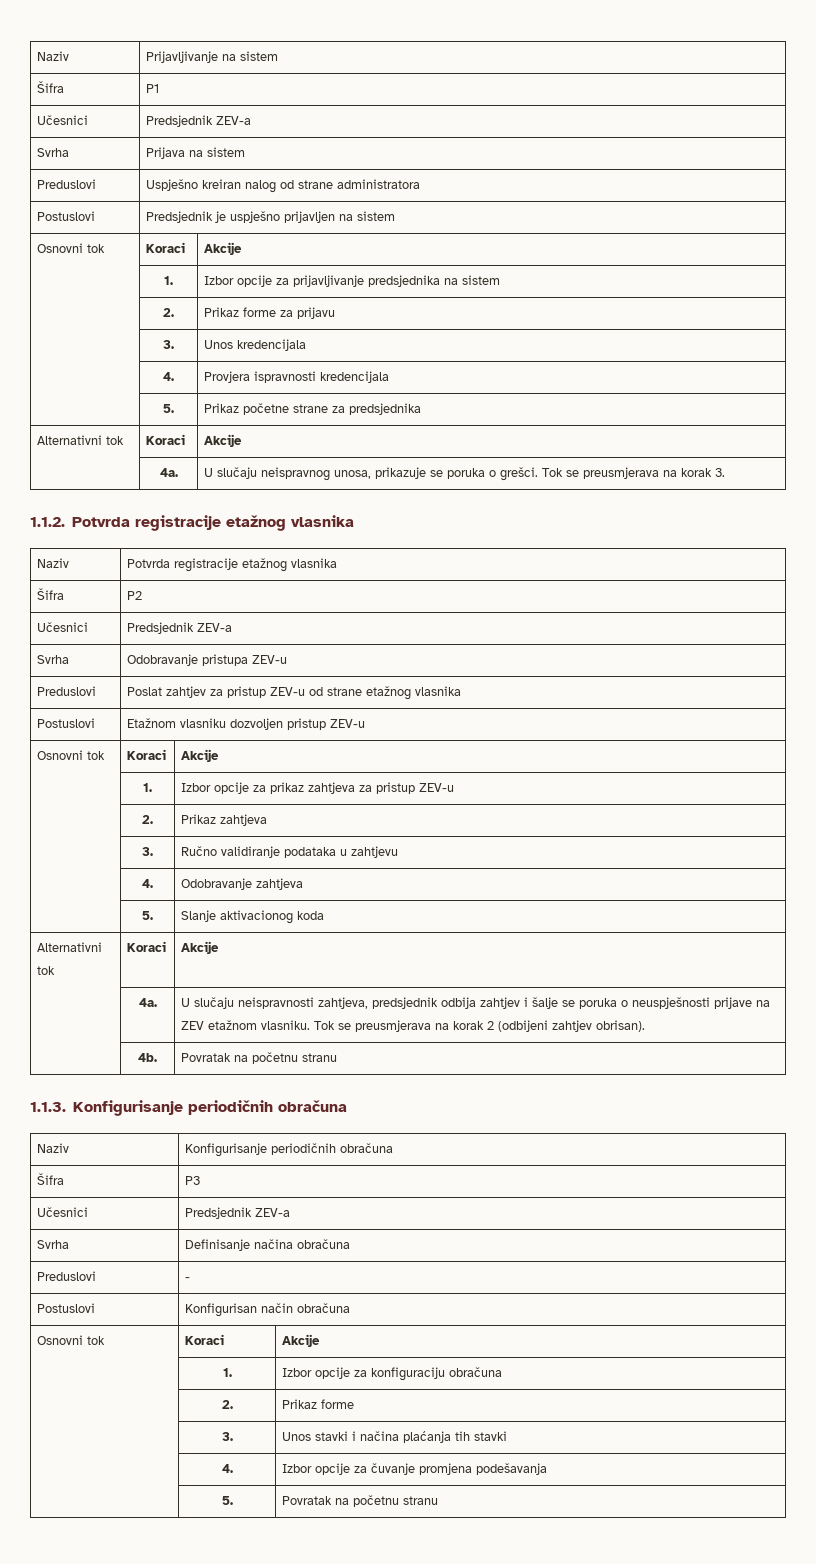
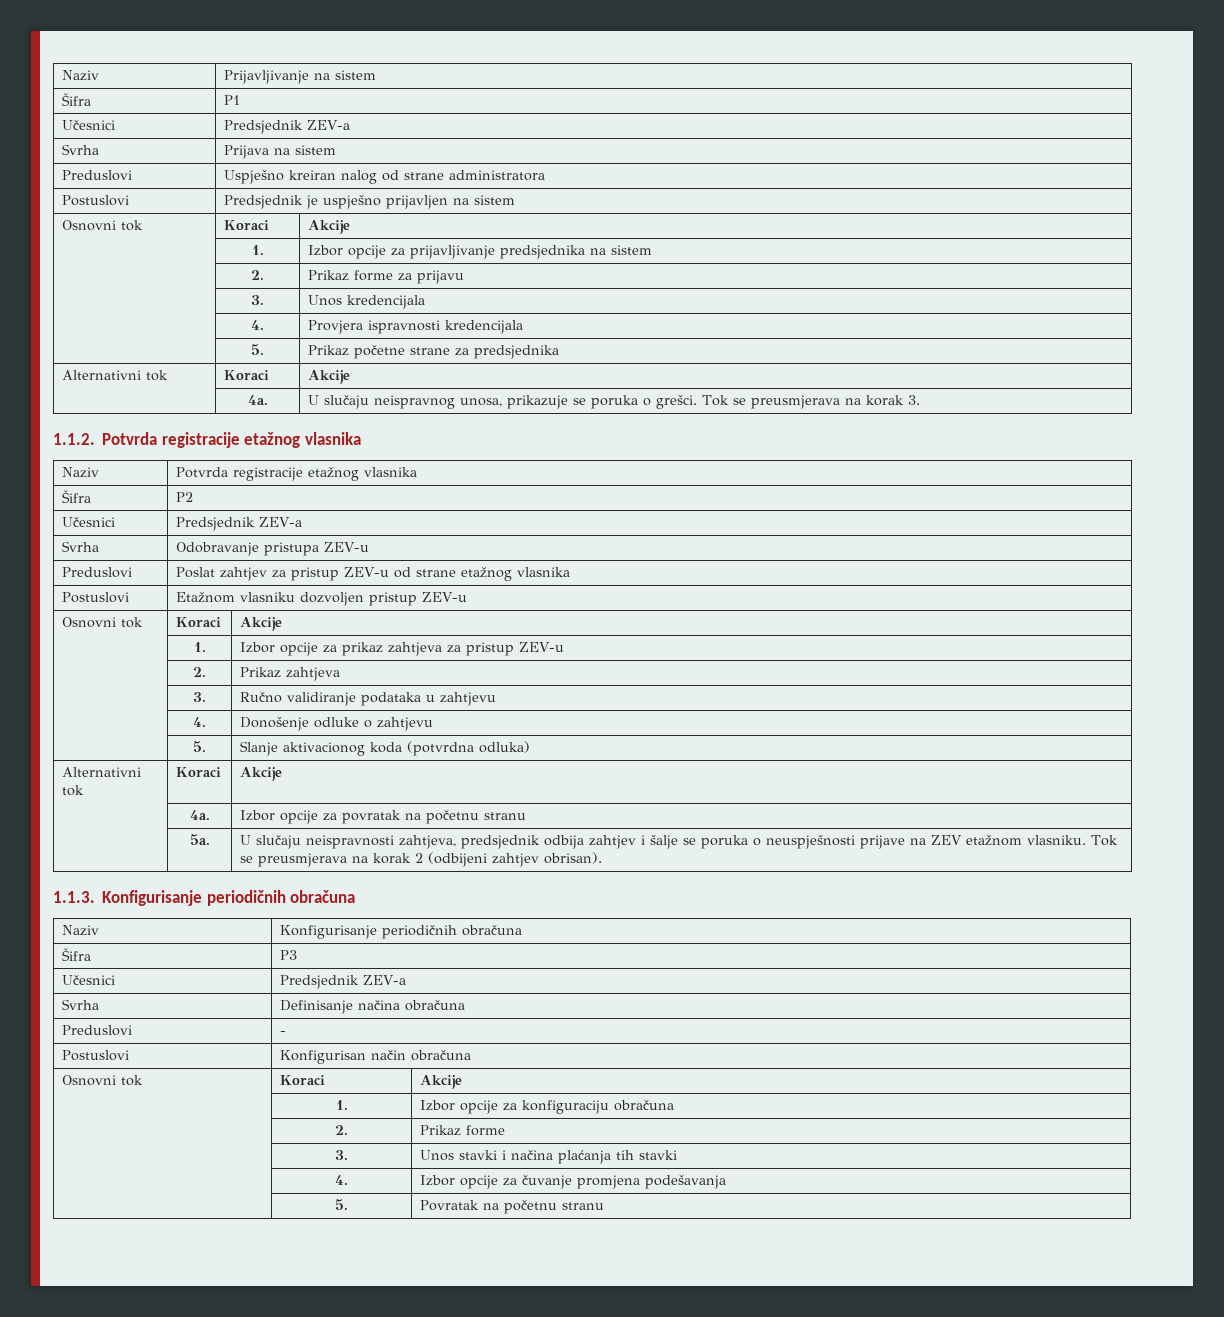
[180,878,303,890] Odobravanje zahtjeva -> [239,716,433,731] Donošenje odluke o zahtjevu
[36,942,102,952] [36,966,55,975] [126,941,166,952] [180,941,219,954] [138,998,157,1007] // Alternativni tok | Koraci | Akcije // | 4a. -> [406,741,530,756] [61,767,141,777] [61,785,84,796] [175,767,221,777] [239,767,282,781] [189,810,210,820] [239,810,526,824] [189,834,210,845] (potvrdna odluka) // Alternativni tok | Koraci | Akcije // | 4a. | Izbor opcije za povratak na početnu stranu // | 5a.
[138,1053,157,1062] [180,1052,337,1064] // | 4b. | Povratak na početnu stranu -> (602, 858) none

